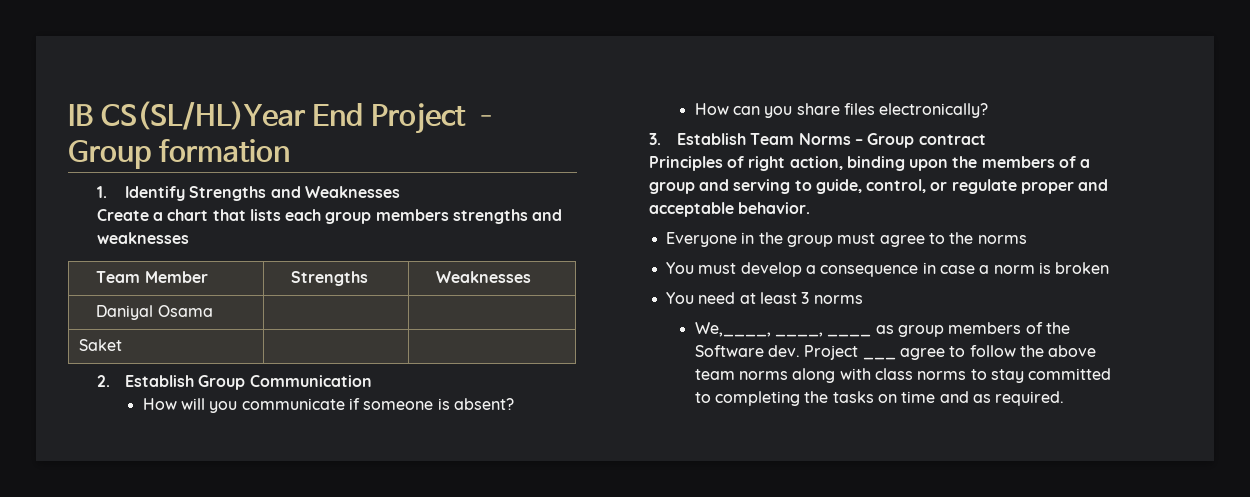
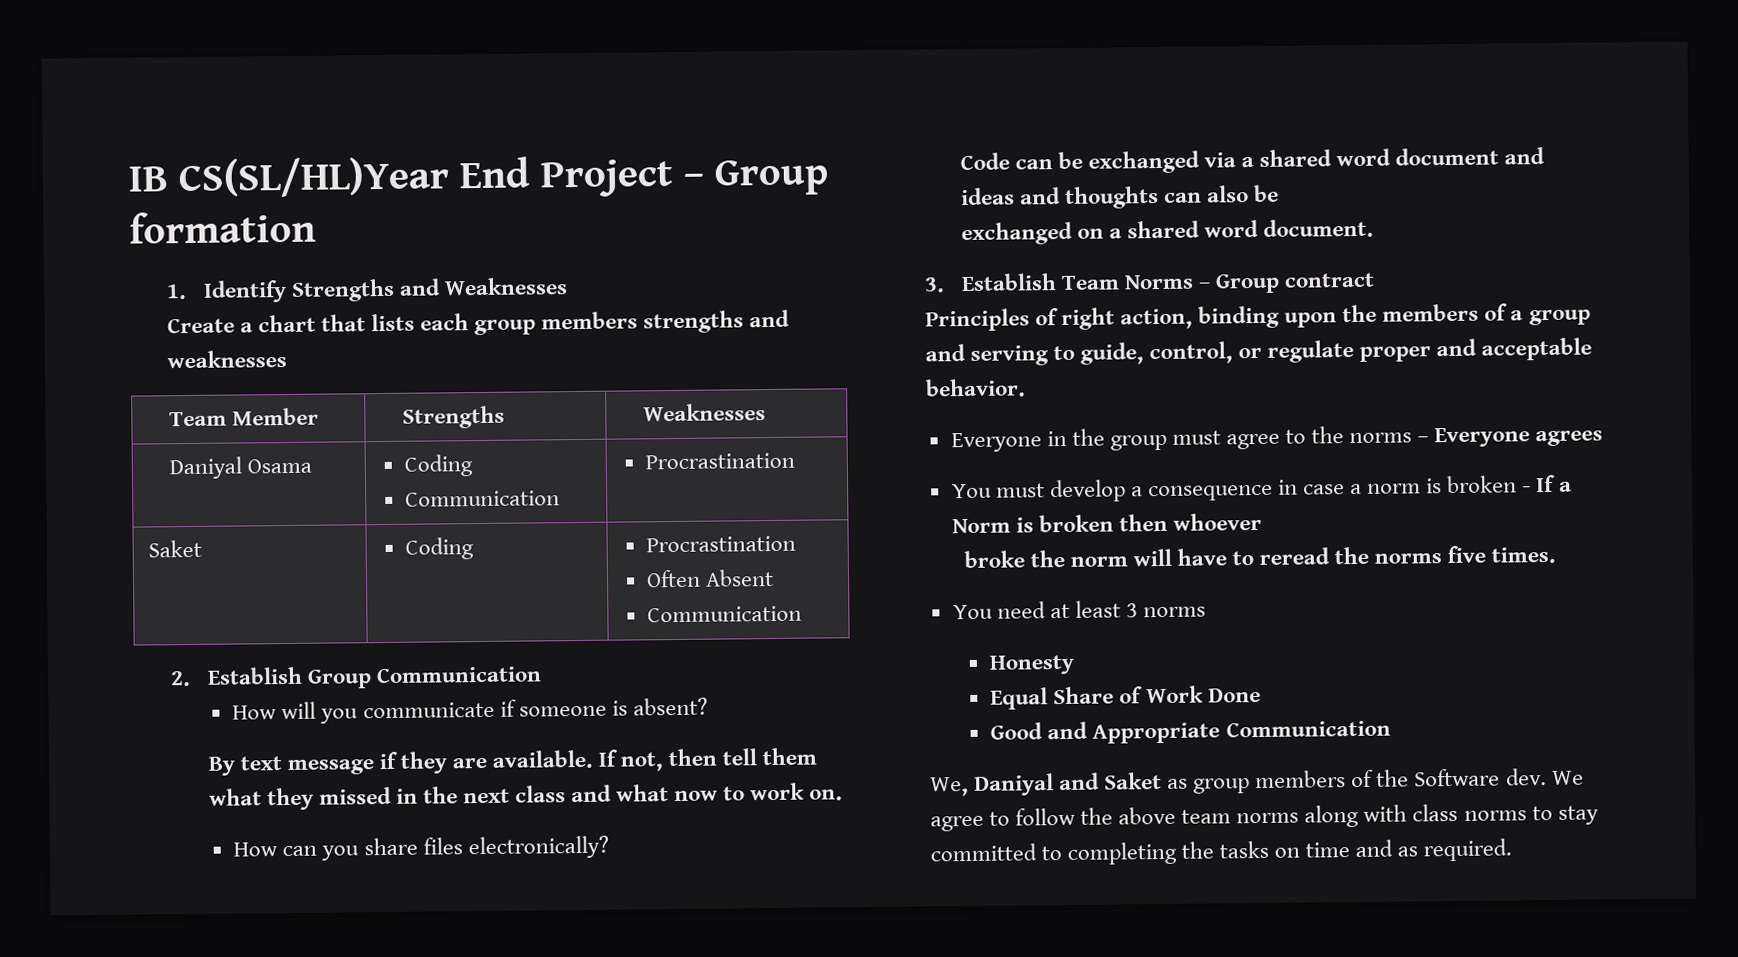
[79,339,123,351] | // Saket | | -> [404,454,474,477] [405,490,561,507] [645,452,796,470] [147,539,202,558] [405,537,475,560] [646,535,797,553] [646,568,775,588] [647,605,803,623] Coding // Communication | Procrastination // Saket | Coding | Procrastination // Often Absent // Communication
(514, 404) none -> [207,747,818,776] [208,782,844,811] // By text message if they are available. If not, then tell them what they missed in the next class and what now to work on.
(989, 110) none -> [959,147,1546,174] [960,184,1279,209] [960,218,1374,246] // Code can be exchanged via a shared word document and ideas and thoughts can also be // exchanged on a shared word document.
(1027, 239) none -> [1417,427,1604,448] – Everyone agrees
(1110, 268) none -> [1522,474,1572,493] [951,512,1262,534] [963,545,1557,569] - If a Norm is broken then whoever // broke the norm will have to reread the norms five times.
[694,322,872,337] We,____, ____, ____ -> [989,654,1076,675] [990,685,1261,710] [990,720,1391,744] [929,771,1163,797] Honesty // Equal Share of Work Done // Good and Appropriate Communication // We, Daniyal and Saket
[804,345,896,360] Project ___ -> [1551,770,1584,785] We

